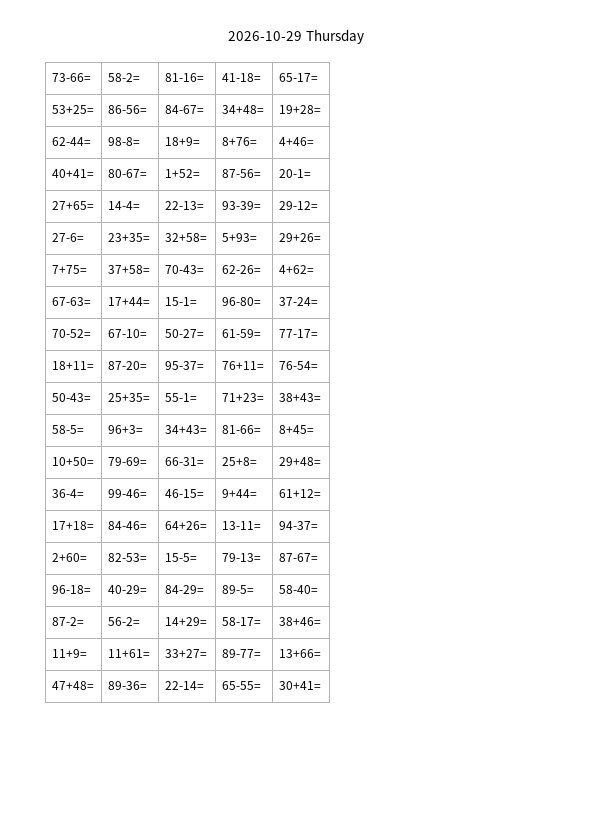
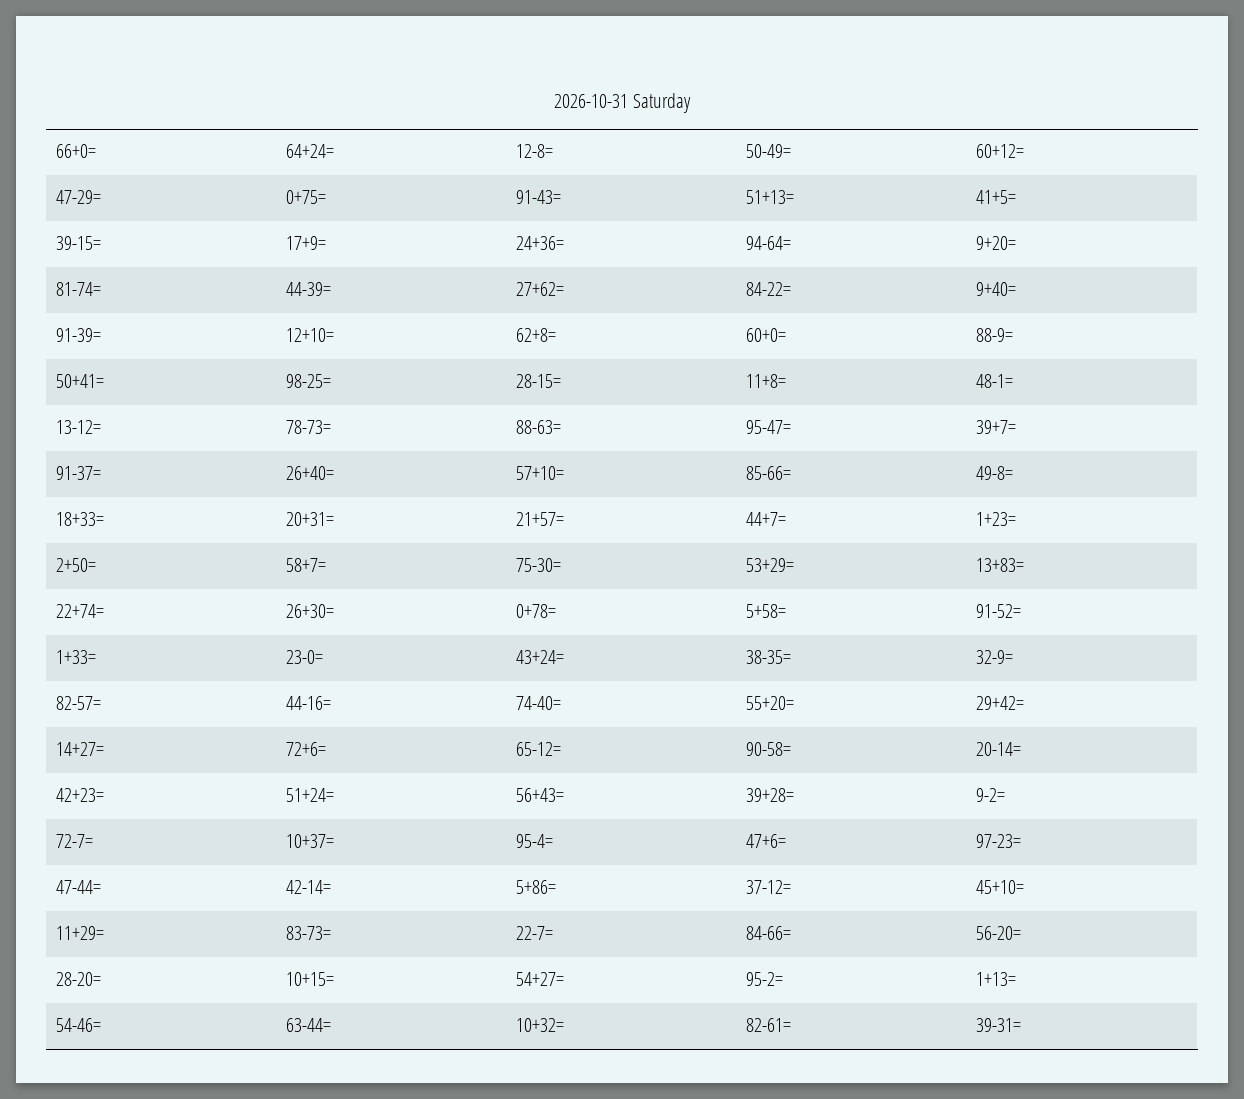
[228,29,364,44] [51,73,91,82] [107,73,140,82] [164,73,204,82] [221,73,261,82] [278,73,318,82] [51,105,94,114] [107,105,147,114] [164,105,204,114] [221,105,264,114] [278,105,321,114] [51,137,91,146] [107,137,140,146] [164,137,200,146] [221,137,257,146] [278,137,314,146] [51,169,94,178] [107,169,147,178] [164,169,200,178] [221,169,261,178] [278,169,311,178] [51,201,94,210] [107,201,140,210] [164,201,204,210] [221,201,261,210] [278,201,318,210] [51,233,84,242] [107,233,150,242] [164,233,207,242] [221,233,257,242] [278,233,321,242] [51,265,87,274] [107,265,150,274] [164,265,204,274] [221,265,261,274] [278,265,314,274] [51,297,91,306] [107,297,150,306] [164,297,197,306] [221,297,261,306] [278,297,318,306] [51,329,91,338] [107,329,147,338] [164,329,204,338] [221,329,261,338] [278,329,318,338] [51,361,94,370] [107,361,147,370] [164,361,204,370] [221,361,264,370] [278,361,318,370] [51,393,91,402] [107,393,150,402] [164,393,197,402] [221,393,264,402] [278,393,321,402] [51,425,84,434] [107,425,143,434] [164,425,207,434] [221,425,261,434] [278,425,314,434] [51,457,94,466] [107,457,147,466] [164,457,204,466] [221,457,257,466] [278,457,321,466] [51,489,84,498] [107,489,147,498] [164,489,204,498] [221,489,257,498] [278,489,321,498] [51,521,94,530] [107,521,147,530] [164,521,207,530] [221,521,261,530] [278,521,318,530] [51,553,87,562] [107,553,147,562] [164,553,197,562] [221,553,261,562] [278,553,318,562] [51,585,91,594] [107,585,147,594] [164,585,204,594] [221,585,254,594] [278,585,318,594] [51,617,84,626] [107,617,140,626] [164,617,207,626] [221,617,261,626] [278,617,321,626] [51,649,87,658] [107,649,150,658] [164,649,207,658] [221,649,261,658] [278,649,321,658] [51,681,94,690] [107,681,147,690] [164,681,204,690] [221,681,261,690] [278,681,321,690] 2026-10-29 Thursday // 73-66= | 58-2= | 81-16= | 41-18= | 65-17= // 53+25= | 86-56= | 84-67= | 34+48= | 19+28= // 62-44= | 98-8= | 18+9= | 8+76= | 4+46= // 40+41= | 80-67= | 1+52= | 87-56= | 20-1= // 27+65= | 14-4= | 22-13= | 93-39= | 29-12= // 27-6= | 23+35= | 32+58= | 5+93= | 29+26= // 7+75= | 37+58= | 70-43= | 62-26= | 4+62= // 67-63= | 17+44= | 15-1= | 96-80= | 37-24= // 70-52= | 67-10= | 50-27= | 61-59= | 77-17= // 18+11= | 87-20= | 95-37= | 76+11= | 76-54= // 50-43= | 25+35= | 55-1= | 71+23= | 38+43= // 58-5= | 96+3= | 34+43= | 81-66= | 8+45= // 10+50= | 79-69= | 66-31= | 25+8= | 29+48= // 36-4= | 99-46= | 46-15= | 9+44= | 61+12= // 17+18= | 84-46= | 64+26= | 13-11= | 94-37= // 2+60= | 82-53= | 15-5= | 79-13= | 87-67= // 96-18= | 40-29= | 84-29= | 89-5= | 58-40= // 87-2= | 56-2= | 14+29= | 58-17= | 38+46= // 11+9= | 11+61= | 33+27= | 89-77= | 13+66= // 47+48= | 89-36= | 22-14= | 65-55= | 30+41= -> [553,93,692,113] [56,144,97,158] [286,144,335,158] [516,144,554,158] [746,144,792,158] [976,144,1025,158] [56,190,102,204] [286,190,327,204] [516,190,562,204] [746,190,795,204] [976,190,1017,204] [56,236,102,250] [286,236,327,250] [516,236,565,250] [746,236,792,250] [976,236,1017,250] [56,282,102,296] [286,282,332,296] [516,282,565,296] [746,282,792,296] [976,282,1017,296] [56,328,102,342] [286,328,335,342] [516,328,557,342] [746,328,787,342] [976,328,1014,342] [56,374,105,388] [286,374,332,388] [516,374,562,388] [746,374,787,388] [976,374,1014,388] [56,420,102,434] [286,420,332,434] [516,420,562,434] [746,420,792,434] [976,420,1017,434] [56,466,102,480] [286,466,335,480] [516,466,565,480] [746,466,792,480] [976,466,1014,480] [56,512,105,526] [286,512,335,526] [516,512,565,526] [746,512,787,526] [976,512,1017,526] [56,558,97,572] [286,558,327,572] [516,558,562,572] [746,558,795,572] [976,558,1025,572] [56,604,105,618] [286,604,335,618] [516,604,557,618] [746,604,787,618] [976,604,1022,618] [56,650,97,664] [286,650,324,664] [516,650,565,664] [746,650,792,664] [976,650,1014,664] [56,696,102,710] [286,696,332,710] [516,696,562,710] [746,696,795,710] [976,696,1025,710] [56,742,105,756] [286,742,327,756] [516,742,562,756] [746,742,792,756] [976,742,1022,756] [56,788,105,802] [286,788,335,802] [516,788,565,802] [746,788,795,802] [976,788,1006,802] [56,834,94,848] [286,834,335,848] [516,834,554,848] [746,834,787,848] [976,834,1022,848] [56,880,102,894] [286,880,332,894] [516,880,557,894] [746,880,792,894] [976,880,1025,894] [56,926,105,940] [286,926,332,940] [516,926,554,940] [746,926,792,940] [976,926,1022,940] [56,972,102,986] [286,972,335,986] [516,972,565,986] [746,972,784,986] [976,972,1017,986] [56,1018,102,1032] [286,1018,332,1032] [516,1018,565,1032] [746,1018,792,1032] [976,1018,1022,1032] 2026-10-31 Saturday // 66+0= | 64+24= | 12-8= | 50-49= | 60+12= // 47-29= | 0+75= | 91-43= | 51+13= | 41+5= // 39-15= | 17+9= | 24+36= | 94-64= | 9+20= // 81-74= | 44-39= | 27+62= | 84-22= | 9+40= // 91-39= | 12+10= | 62+8= | 60+0= | 88-9= // 50+41= | 98-25= | 28-15= | 11+8= | 48-1= // 13-12= | 78-73= | 88-63= | 95-47= | 39+7= // 91-37= | 26+40= | 57+10= | 85-66= | 49-8= // 18+33= | 20+31= | 21+57= | 44+7= | 1+23= // 2+50= | 58+7= | 75-30= | 53+29= | 13+83= // 22+74= | 26+30= | 0+78= | 5+58= | 91-52= // 1+33= | 23-0= | 43+24= | 38-35= | 32-9= // 82-57= | 44-16= | 74-40= | 55+20= | 29+42= // 14+27= | 72+6= | 65-12= | 90-58= | 20-14= // 42+23= | 51+24= | 56+43= | 39+28= | 9-2= // 72-7= | 10+37= | 95-4= | 47+6= | 97-23= // 47-44= | 42-14= | 5+86= | 37-12= | 45+10= // 11+29= | 83-73= | 22-7= | 84-66= | 56-20= // 28-20= | 10+15= | 54+27= | 95-2= | 1+13= // 54-46= | 63-44= | 10+32= | 82-61= | 39-31=

